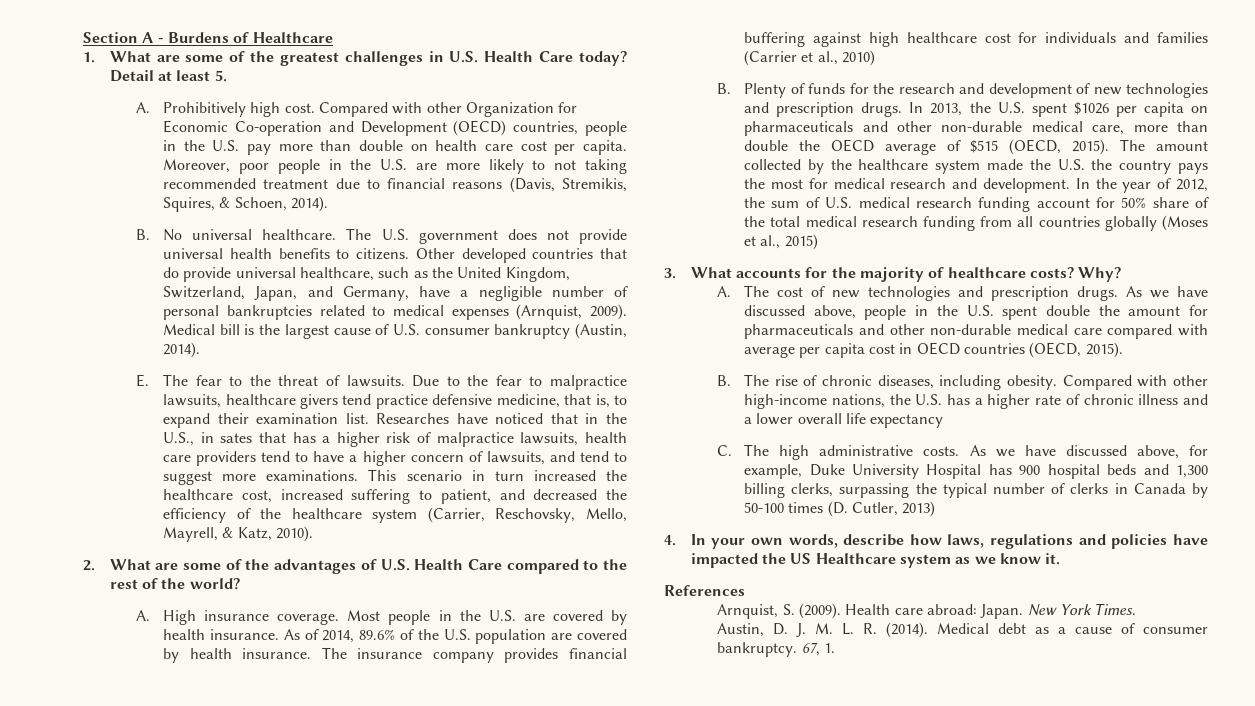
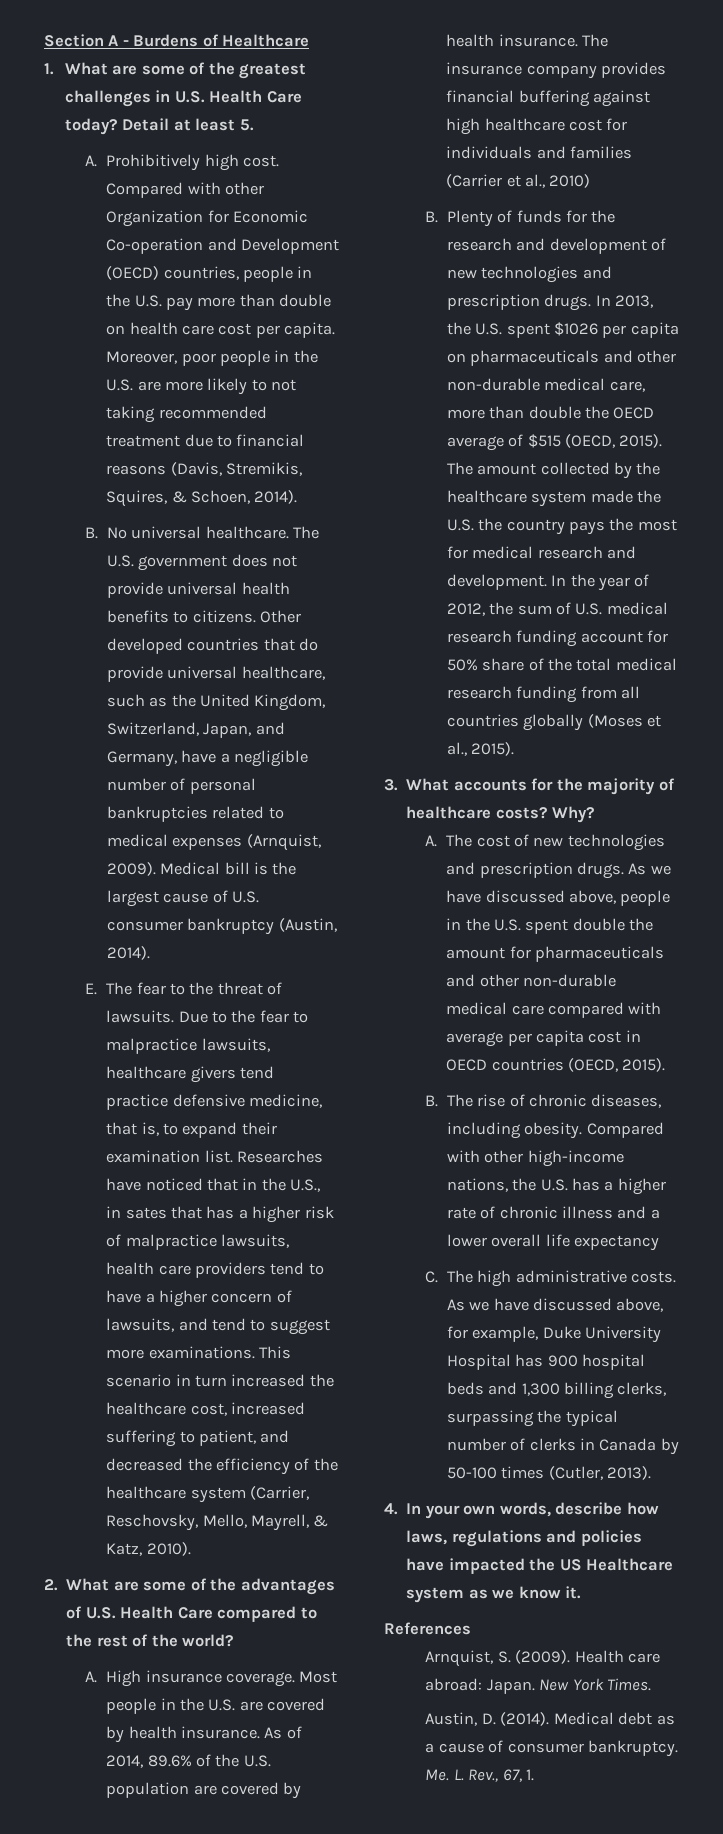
[784,234,818,250] 2015) -> [471,742,515,756] 2015).
[827,501,936,517] (D. Cutler, 2013) -> [548,1466,651,1480] (Cutler, 2013).
[796,623,878,637] J. M. L. R. -> (496, 1719) none
(798, 649) none -> [425,1769,499,1782] Me. L. Rev.,

